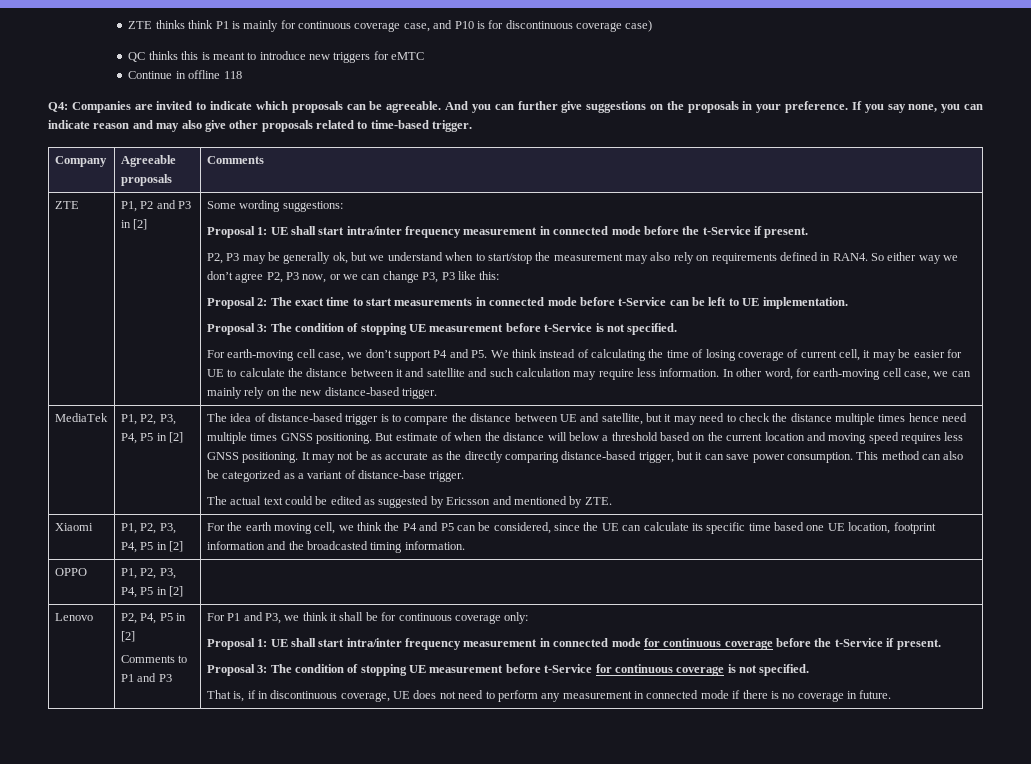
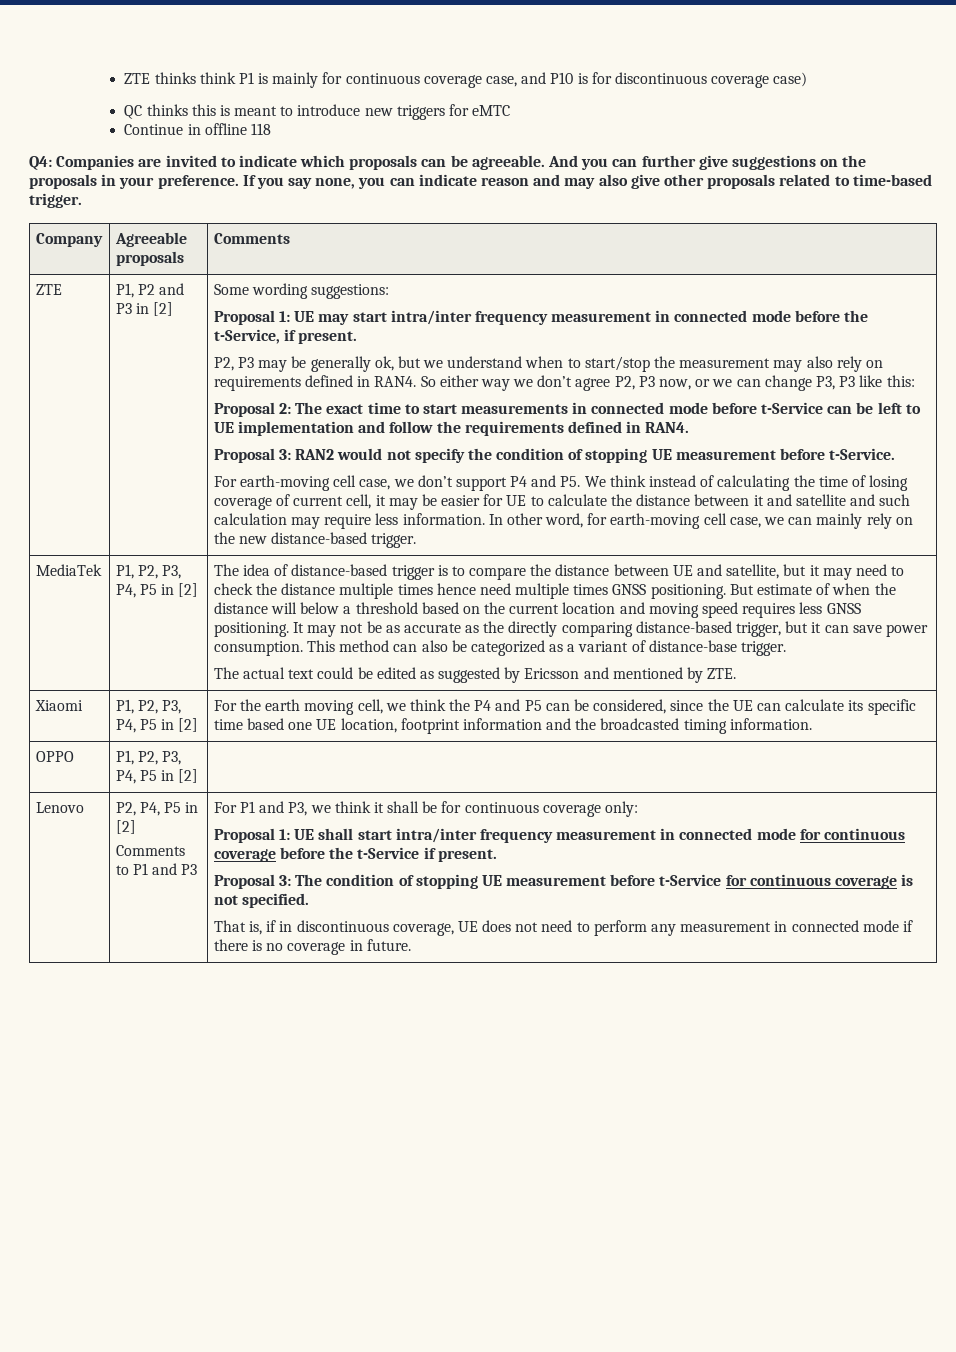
[290,226,316,235] shall -> [318,314,350,325] may
[702,226,751,235] t-Service -> [213,329,280,344] t-Service,
[762,297,848,309] [206,323,678,335] implementation. // Proposal 3: The condition of stopping UE measurement before t-Service is not specified. -> [237,421,690,436] [213,448,896,463] implementation and follow the requirements defined in RAN4. // Proposal 3: RAN2 would not specify the condition of stopping UE measurement before t-Service.

